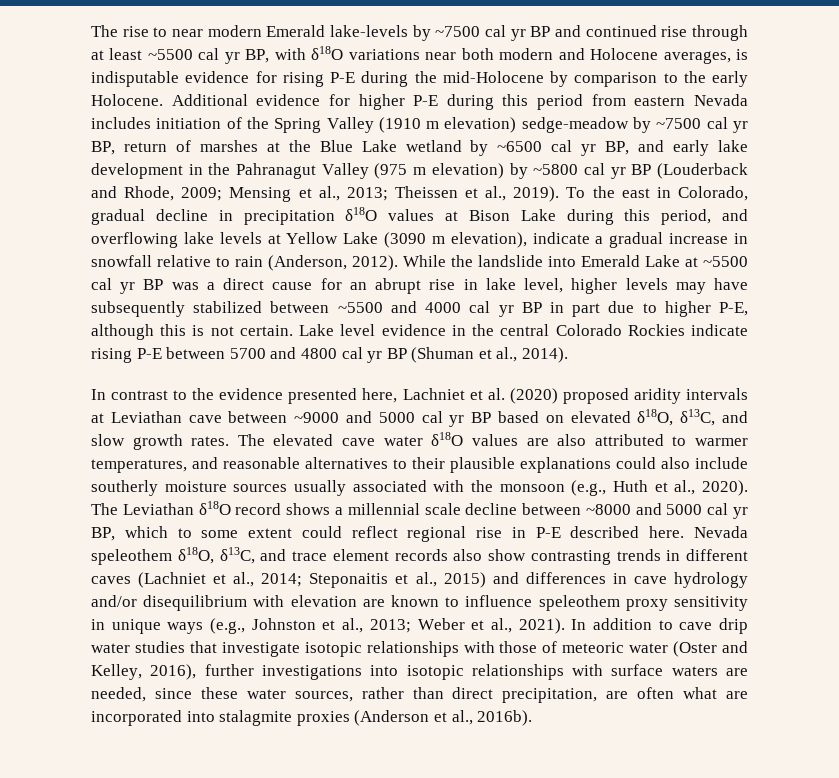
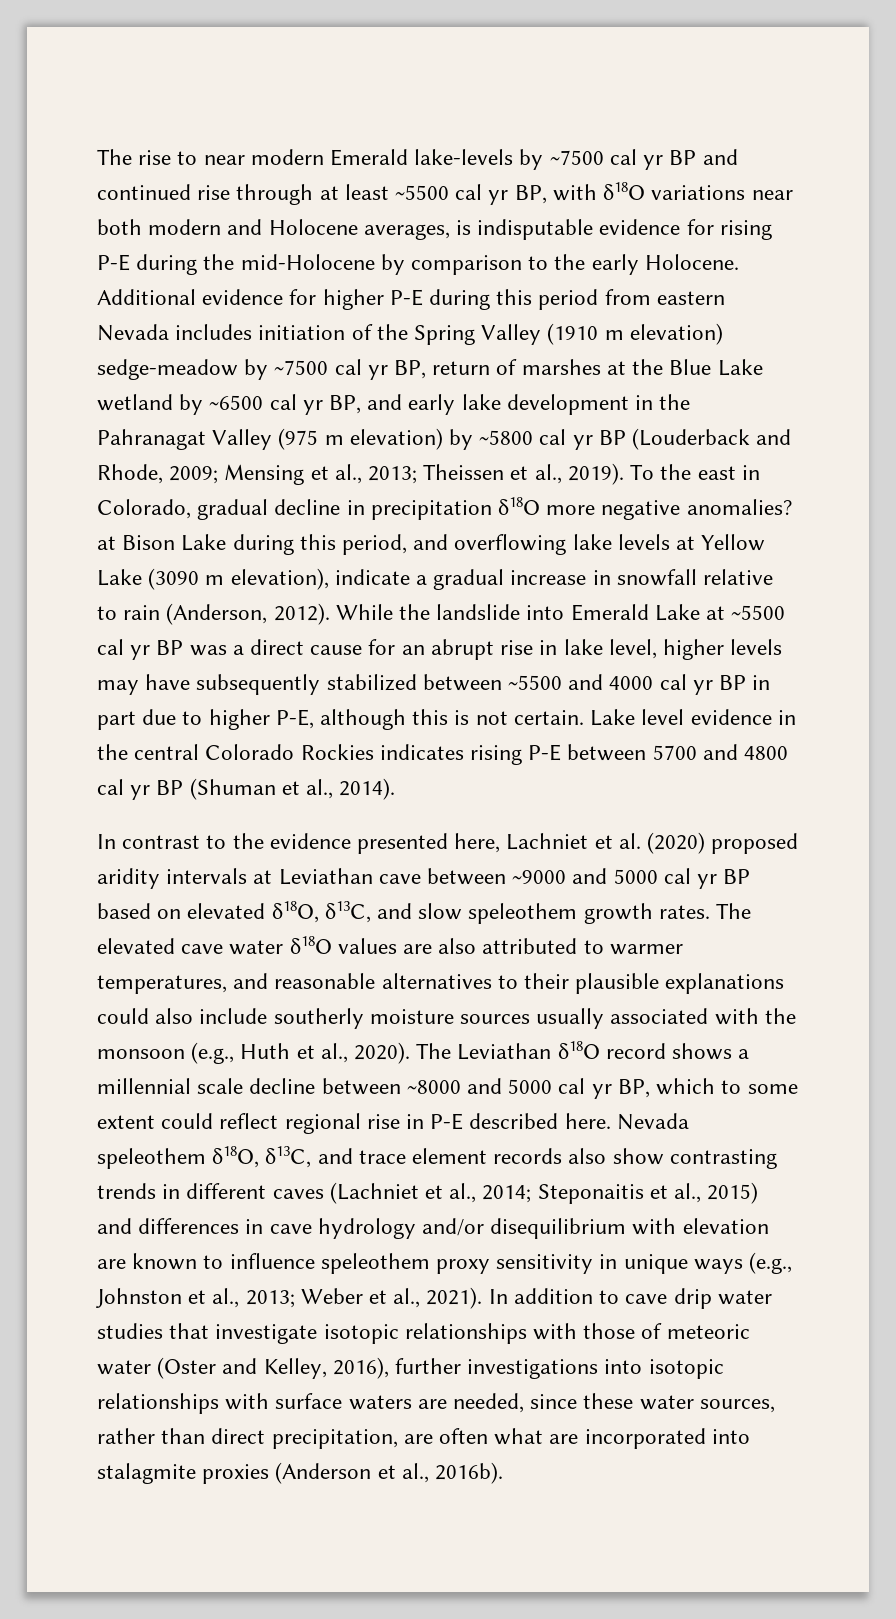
[236,163,317,179] Pahranagut -> [97,429,206,450] Pahranagat
[388,209,435,221] values -> [546,499,792,520] more negative anomalies?
[690,324,748,336] indicate -> [379,744,464,760] indicates
(125, 440) none -> [468,903,578,924] speleothem

